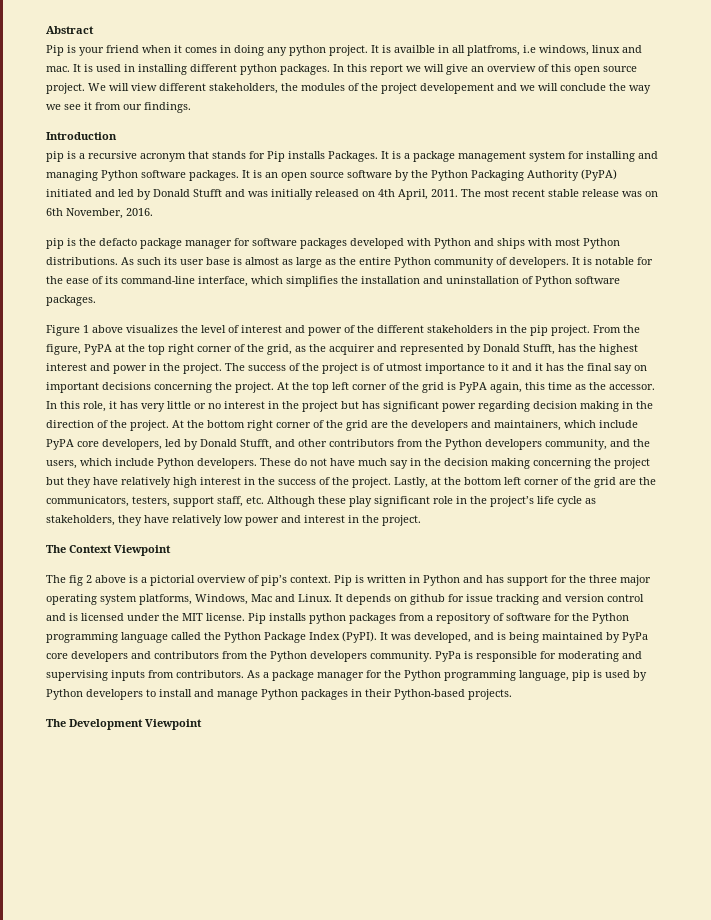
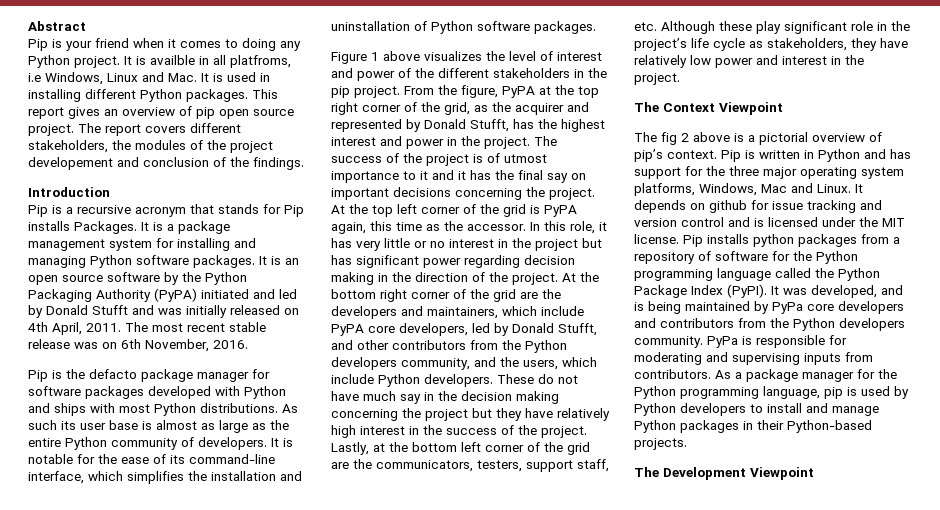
[220,45,231,53] in -> [225,39,238,48] to
[289,45,326,56] python -> [28,55,70,68] Python
[539,45,642,56] [46,66,70,72] windows, linux and mac. -> [45,72,197,85] Windows, Linux and Mac.
[240,64,468,75] python packages. In this report we will give -> [140,89,278,102] [28,107,100,119] Python packages. This report gives
[551,64,571,72] this -> [196,107,215,119] pip
[88,83,157,91] We will view -> [78,123,186,136] The report covers
[520,83,651,94] [46,102,142,110] we will conclude the way we see it from our -> [143,157,249,167] conclusion of the
[46,151,64,162] pip -> [28,205,48,217] Pip
[46,238,64,249] pip -> [28,370,48,382] Pip

